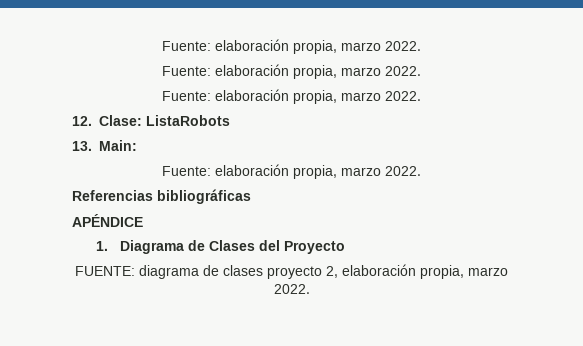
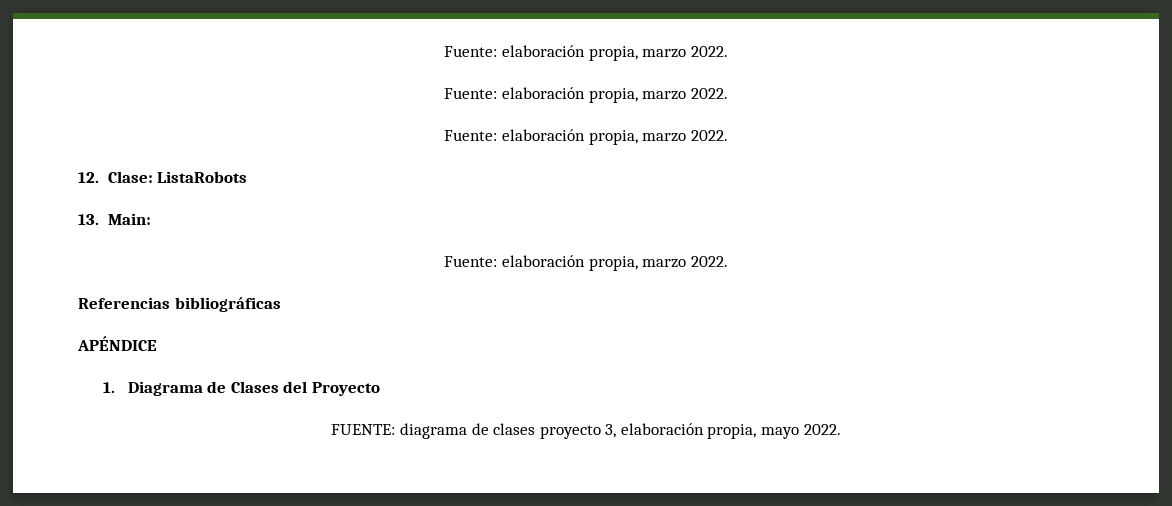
[326,264,508,279] 2, elaboración propia, marzo -> [605,423,800,439] 3, elaboración propia, mayo

